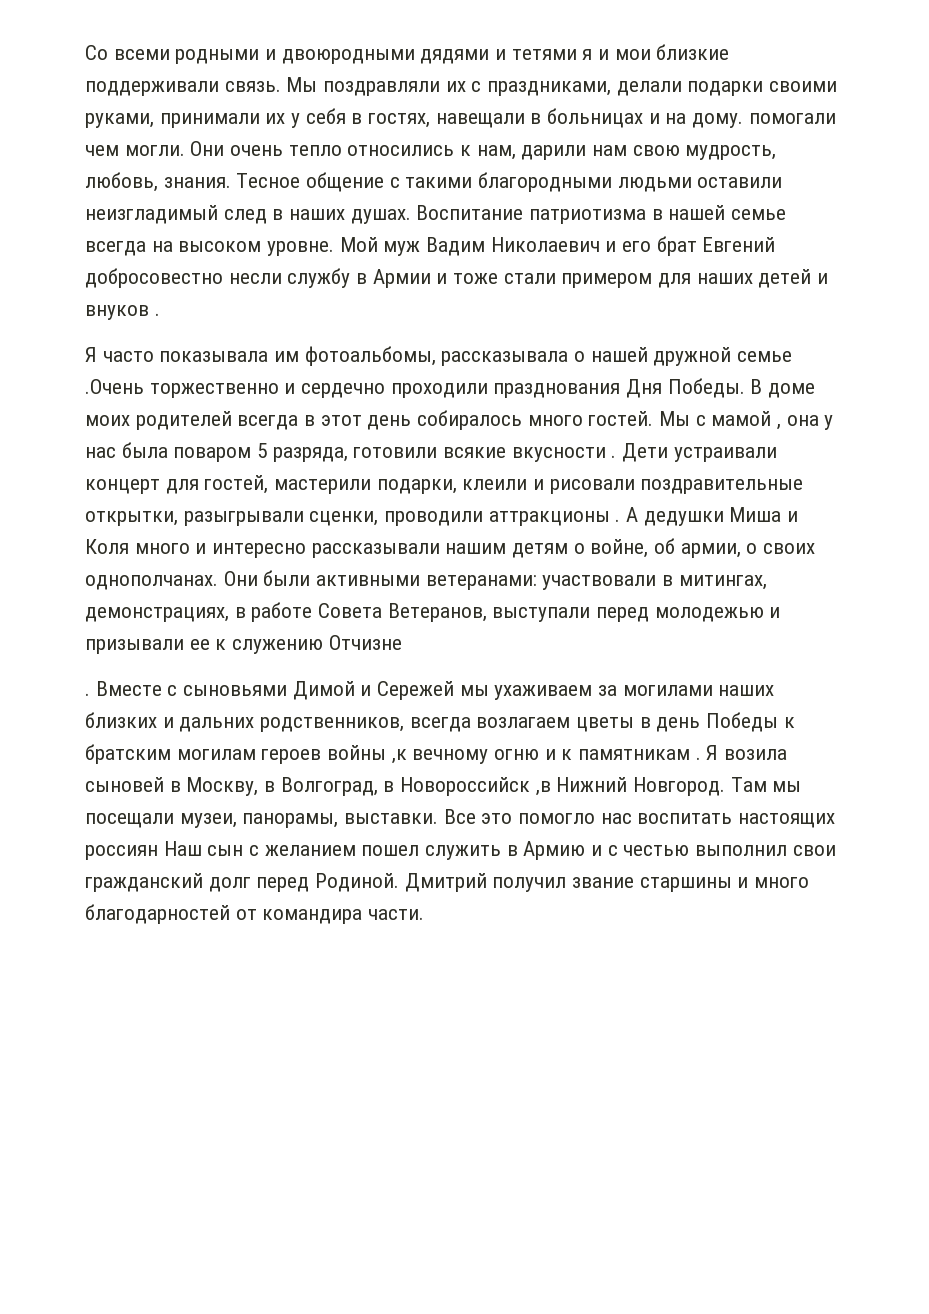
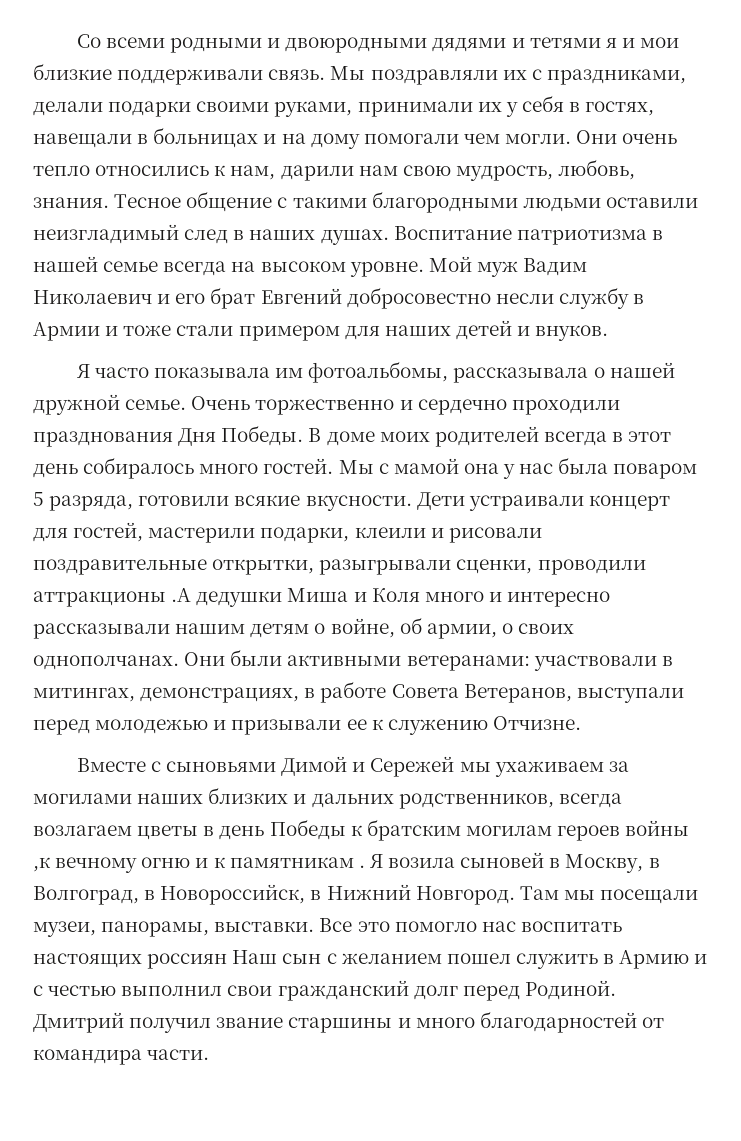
[692,113,744,128] дому. -> [310,133,360,149] дому
[85,305,160,320] внуков . -> [535,325,609,341] внуков.
[737,351,793,362] [85,379,144,394] семье .Очень -> [125,396,251,410] семье. Очень
[777,424,782,430] , -> (459, 466) none
[511,447,617,462] вкусности . -> [305,495,412,511] вкусности.
[615,507,639,522] . А -> [171,588,192,602] .А
[328,635,402,650] [85,693,90,696] Отчизне // . -> [492,716,581,730] Отчизне. //
[400,777,551,796] Новороссийск ,в -> [160,884,322,905] Новороссийск, в

